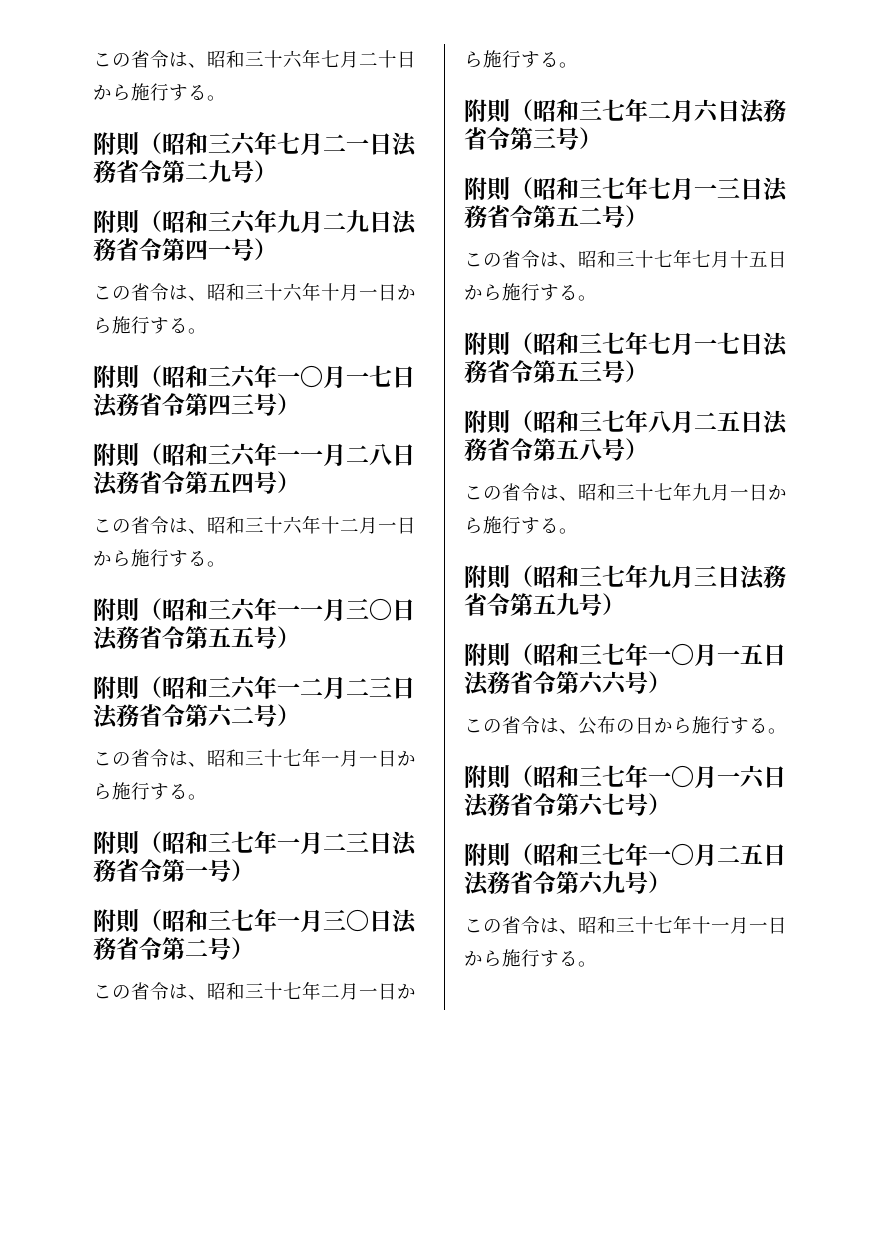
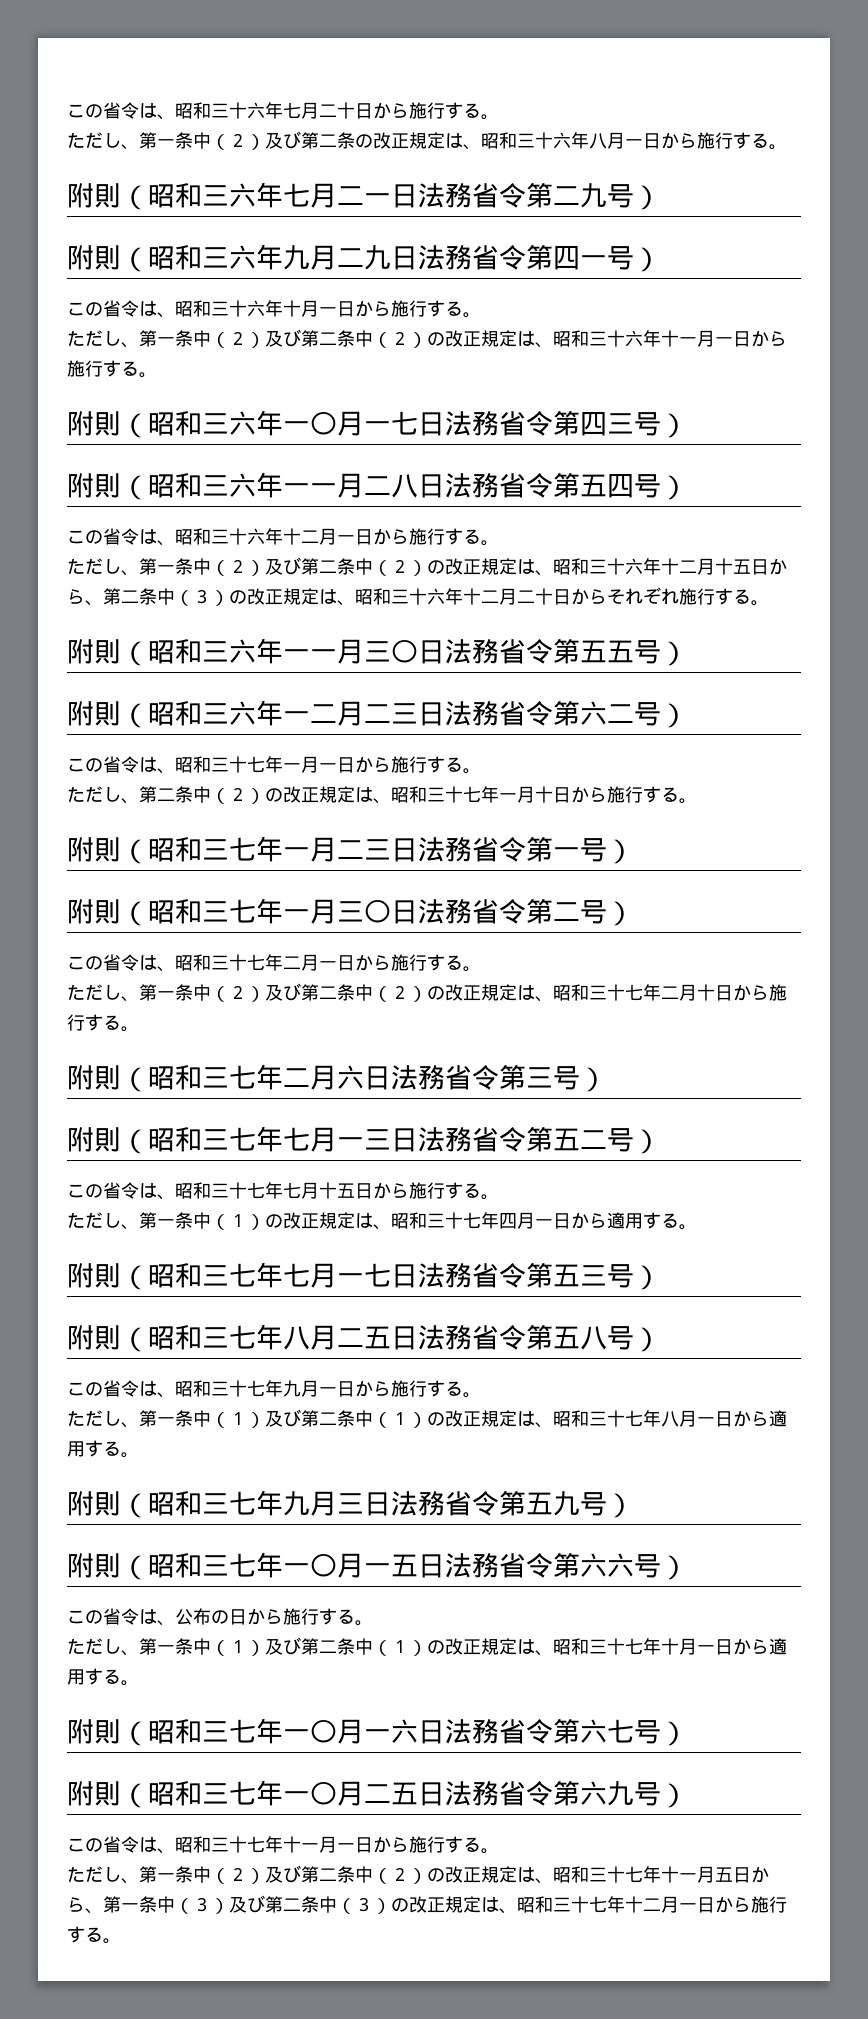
(226, 98) none -> [67,131,787,150] // ただし、第一条中（２）及び第二条の改正規定は、昭和三十六年八月一日から施行する。
(207, 331) none -> [67,329,787,348] [67,360,157,378] // ただし、第一条中（２）及び第二条中（２）の改正規定は、昭和三十六年十一月一日から施行する。
(226, 564) none -> [67,557,787,576] [67,587,769,606] // ただし、第一条中（２）及び第二条中（２）の改正規定は、昭和三十六年十二月十五日から、第二条中（３）の改正規定は、昭和三十六年十二月二十日からそれぞれ施行する。
(207, 797) none -> [67,786,697,804] // ただし、第二条中（２）の改正規定は、昭和三十七年一月十日から施行する。
(578, 65) none -> [67,983,787,1002] [67,1014,139,1032] // ただし、第一条中（２）及び第二条中（２）の改正規定は、昭和三十七年二月十日から施行する。
(597, 298) none -> [67,1212,697,1230] // ただし、第一条中（１）の改正規定は、昭和三十七年四月一日から適用する。
(578, 531) none -> [67,1409,787,1428] [67,1440,139,1458] // ただし、第一条中（１）及び第二条中（１）の改正規定は、昭和三十七年八月一日から適用する。
(787, 731) none -> [67,1637,787,1656] [67,1668,139,1686] // ただし、第一条中（１）及び第二条中（１）の改正規定は、昭和三十七年十月一日から適用する。
(597, 964) none -> [67,1865,769,1884] [67,1895,787,1914] [67,1926,121,1944] // ただし、第一条中（２）及び第二条中（２）の改正規定は、昭和三十七年十一月五日から、第一条中（３）及び第二条中（３）の改正規定は、昭和三十七年十二月一日から施行する。

